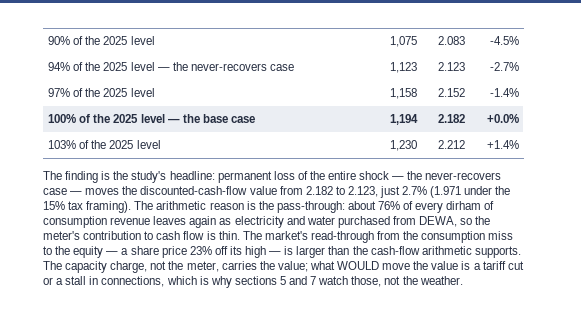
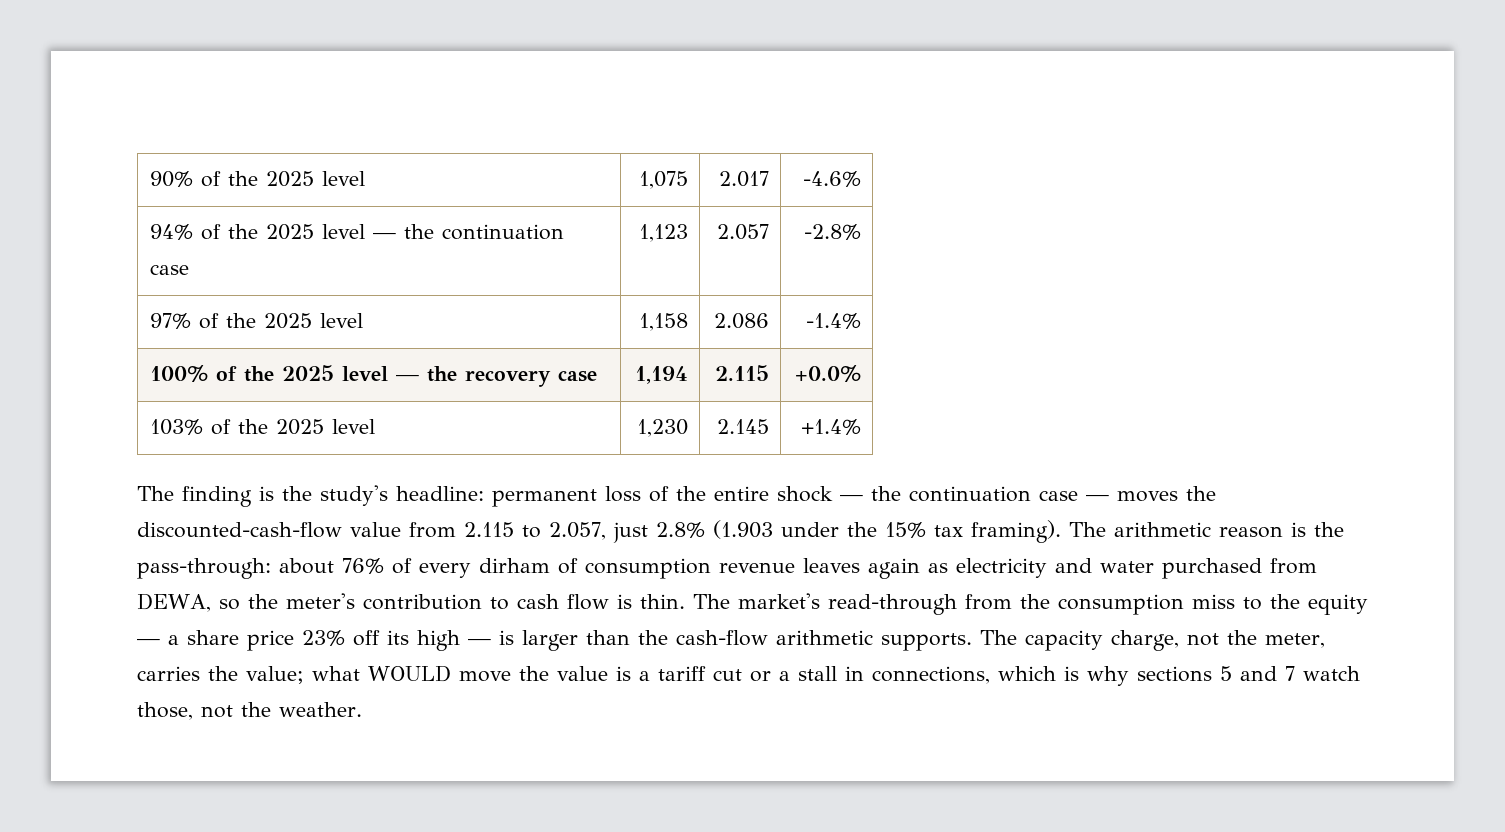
[437,36,465,45] [489,36,519,45] 2.083 | -4.5% -> [718,171,769,187] [802,171,861,187] 2.017 | -4.6%
[190,63,267,71] never-recovers -> [441,224,564,240] continuation
[437,62,465,71] [489,62,519,71] 2.123 | -2.7% -> [716,224,769,240] [803,224,861,240] 2.057 | -2.8%
[437,88,465,97] 2.152 -> [713,313,769,329] 2.086
[202,114,228,123] base -> [464,370,551,387] recovery
[437,114,465,123] 2.182 -> [714,365,769,381] 2.115
[437,140,465,149] 2.212 -> [716,419,769,434] 2.145
[425,172,502,180] never-recovers -> [909,486,1031,502] continuation
[305,186,462,198] 2.182 to 2.123, just 2.7% (1.971 -> [464,520,773,543] 2.115 to 2.057, just 2.8% (1.903

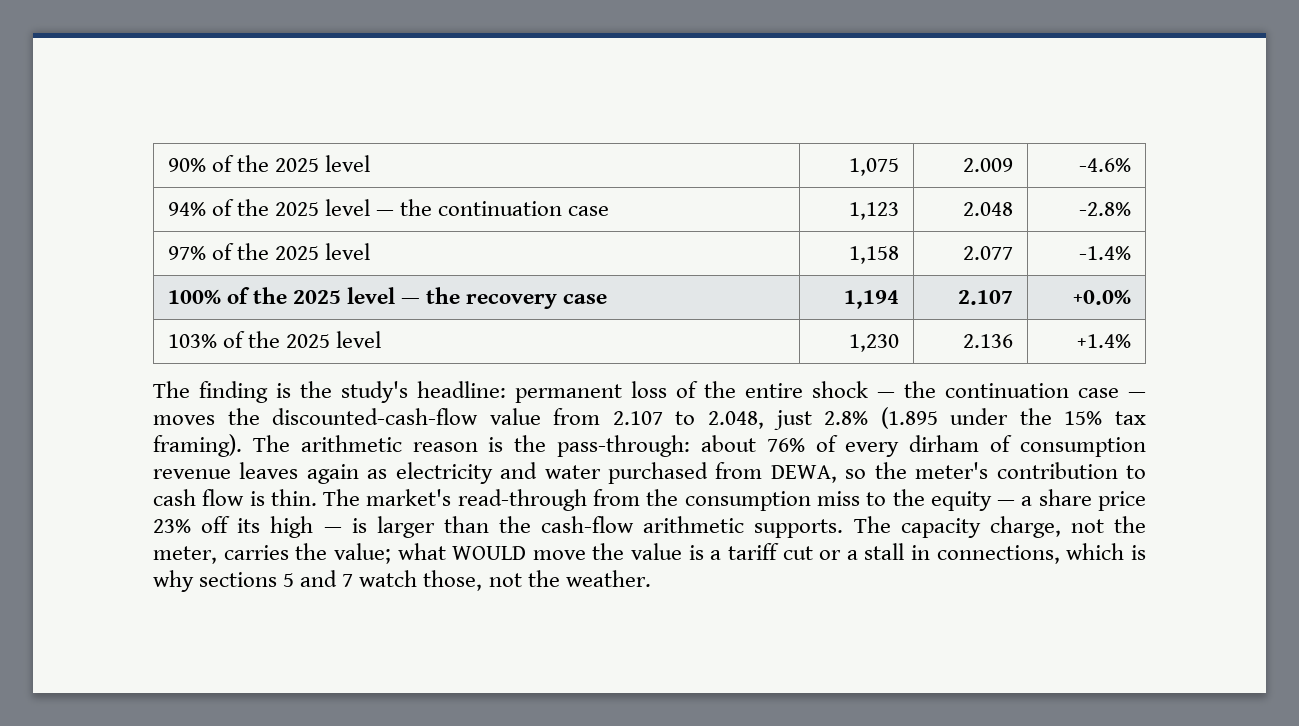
[718,171,769,187] 2.017 -> [963,158,1014,172] 2.009
[716,224,769,240] 2.057 -> [963,202,1014,216] 2.048
[713,313,769,329] 2.086 -> [963,246,1014,260] 2.077
[714,365,769,381] 2.115 -> [958,290,1014,305] 2.107
[716,419,769,434] 2.145 -> [963,334,1014,348] 2.136
[464,522,606,540] 2.115 to 2.057, -> [612,411,764,429] 2.107 to 2.048,
[713,520,773,539] (1.903 -> [880,407,938,429] (1.895

